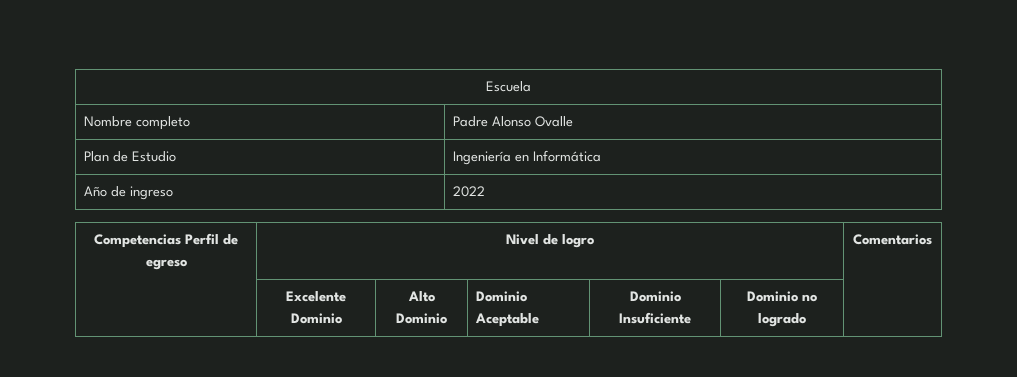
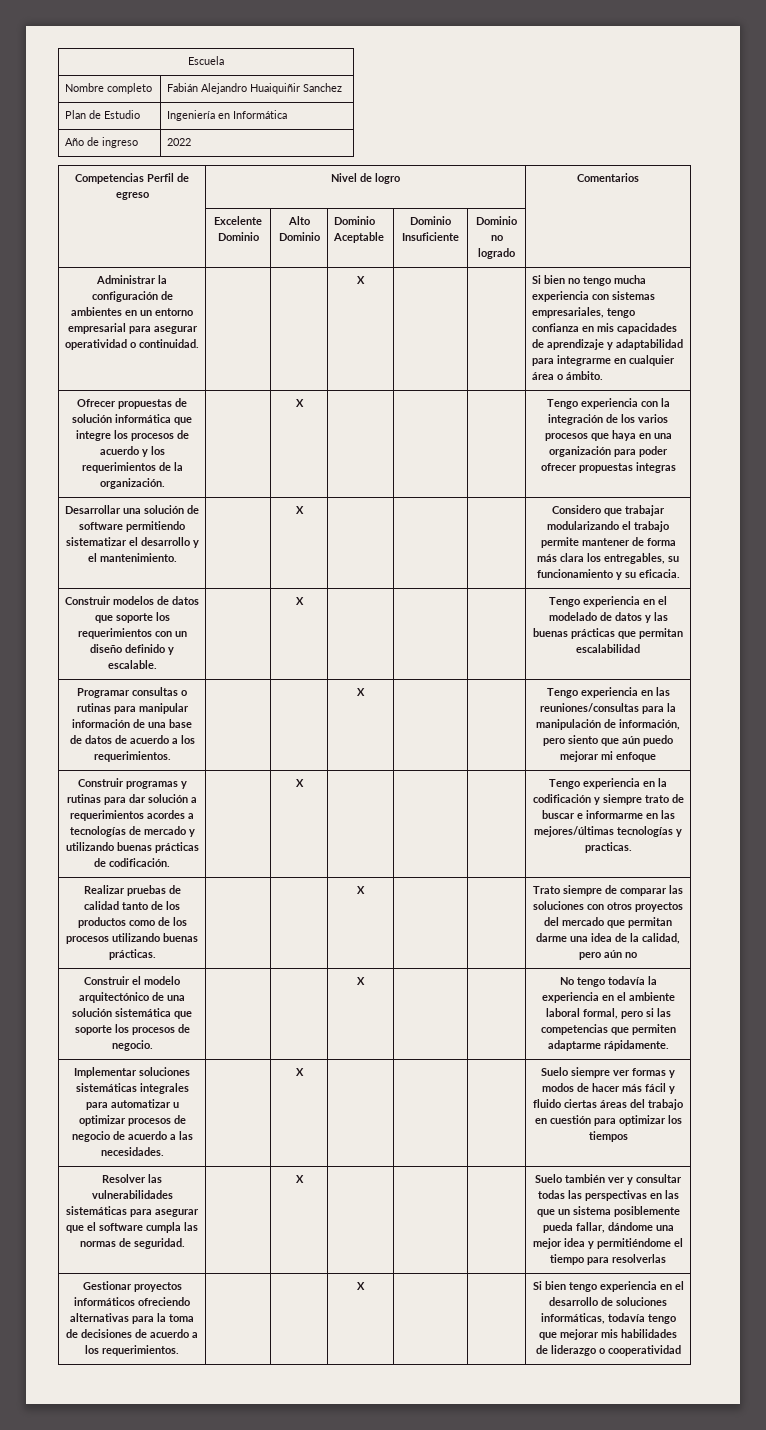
[452,116,573,127] Padre Alonso Ovalle -> [166,83,342,94] Fabián Alejandro Huaiquiñir Sanchez
(806, 320) none -> [96,275,167,284] [91,291,173,302] [71,307,193,316] [67,323,198,334] [65,339,199,350] [357,276,365,284] [531,275,646,286] [531,291,655,302] [531,307,635,318] [531,323,677,334] [531,339,683,350] [531,355,675,366] [531,371,603,380] [77,398,187,409] [72,414,192,425] [75,430,189,441] [99,446,165,457] [81,462,183,473] [99,478,165,489] [295,399,304,407] [546,398,670,409] [548,414,668,425] [544,430,672,441] [549,446,668,457] [540,462,676,473] [65,505,199,514] [79,521,185,532] [65,537,199,548] [87,553,177,562] [295,506,304,514] [552,505,665,516] [547,521,669,532] [540,537,676,548] [537,553,679,564] [536,569,680,580] [65,596,199,605] [94,612,170,623] [77,628,187,639] [90,644,174,655] [107,660,157,669] [295,597,304,605] [549,596,667,607] [548,612,668,623] [533,628,683,639] [576,644,640,653] [77,687,187,698] [76,703,189,714] [72,719,192,728] [69,735,195,744] [93,751,171,762] [357,688,365,696] [546,687,670,698] [540,703,676,714] [536,719,680,730] [543,735,673,746] [560,751,656,762] [77,778,187,789] [67,794,197,805] [70,810,194,821] [69,826,195,837] [65,842,199,853] [94,858,170,867] [295,779,304,787] [549,778,667,789] [532,794,684,805] [541,810,675,819] [534,826,682,837] [584,842,632,853] [83,885,181,896] [84,901,180,910] [77,917,187,928] [66,933,198,944] [108,949,156,960] [357,886,365,894] [533,885,683,896] [533,901,683,912] [544,917,672,928] [536,933,680,944] [579,950,637,960] [84,976,180,985] [79,992,185,1003] [72,1008,192,1019] [74,1024,190,1035] [111,1040,153,1051] [357,977,365,985] [559,976,657,987] [541,992,675,1003] [545,1008,671,1019] [540,1024,676,1035] [547,1040,669,1051] [74,1067,190,1078] [75,1083,189,1094] [85,1099,179,1110] [78,1115,186,1126] [71,1131,193,1142] [100,1147,164,1156] [295,1068,304,1076] [541,1067,675,1078] [541,1083,675,1094] [533,1099,683,1110] [534,1115,682,1126] [588,1131,628,1142] [102,1174,162,1183] [91,1190,173,1199] [66,1206,199,1217] [66,1222,198,1233] [79,1238,185,1249] [295,1175,304,1183] [535,1174,682,1185] [537,1190,679,1201] [536,1206,680,1217] [542,1222,674,1233] [533,1238,683,1249] [550,1254,666,1265] [82,1281,182,1292] [74,1297,190,1306] [70,1313,194,1324] [66,1329,198,1338] [85,1345,179,1356] [357,1282,365,1290] [532,1281,684,1292] [549,1297,667,1306] [540,1313,676,1324] [539,1329,677,1340] [535,1345,681,1356] // Administrar la configuración de ambientes en un entorno empresarial para asegurar operatividad o continuidad. | | | X | | | Si bien no tengo mucha experiencia con sistemas empresariales, tengo confianza en mis capacidades de aprendizaje y adaptabilidad para integrarme en cualquier área o ámbito. // Ofrecer propuestas de solución informática que integre los procesos de acuerdo y los requerimientos de la organización. | | X | | | | Tengo experiencia con la integración de los varios procesos que haya en una organización para poder ofrecer propuestas integras // Desarrollar una solución de software permitiendo sistematizar el desarrollo y el mantenimiento. | | X | | | | Considero que trabajar modularizando el trabajo permite mantener de forma más clara los entregables, su funcionamiento y su eficacia. // Construir modelos de datos que soporte los requerimientos con un diseño definido y escalable. | | X | | | | Tengo experiencia en el modelado de datos y las buenas prácticas que permitan escalabilidad // Programar consultas o rutinas para manipular información de una base de datos de acuerdo a los requerimientos. | | | X | | | Tengo experiencia en las reuniones/consultas para la manipulación de información, pero siento que aún puedo mejorar mi enfoque // Construir programas y rutinas para dar solución a requerimientos acordes a tecnologías de mercado y utilizando buenas prácticas de codificación. | | X | | | | Tengo experiencia en la codificación y siempre trato de buscar e informarme en las mejores/últimas tecnologías y practicas. // Realizar pruebas de calidad tanto de los productos como de los procesos utilizando buenas prácticas. | | | X | | | Trato siempre de comparar las soluciones con otros proyectos del mercado que permitan darme una idea de la calidad, pero aún no // Construir el modelo arquitectónico de una solución sistemática que soporte los procesos de negocio. | | | X | | | No tengo todavía la experiencia en el ambiente laboral formal, pero si las competencias que permiten adaptarme rápidamente. // Implementar soluciones sistemáticas integrales para automatizar u optimizar procesos de negocio de acuerdo a las necesidades. | | X | | | | Suelo siempre ver formas y modos de hacer más fácil y fluido ciertas áreas del trabajo en cuestión para optimizar los tiempos // Resolver las vulnerabilidades sistemáticas para asegurar que el software cumpla las normas de seguridad. | | X | | | | Suelo también ver y consultar todas las perspectivas en las que un sistema posiblemente pueda fallar, dándome una mejor idea y permitiéndome el tiempo para resolverlas // Gestionar proyectos informáticos ofreciendo alternativas para la toma de decisiones de acuerdo a los requerimientos. | | | X | | | Si bien tengo experiencia en el desarrollo de soluciones informáticas, todavía tengo que mejorar mis habilidades de liderazgo o cooperatividad

